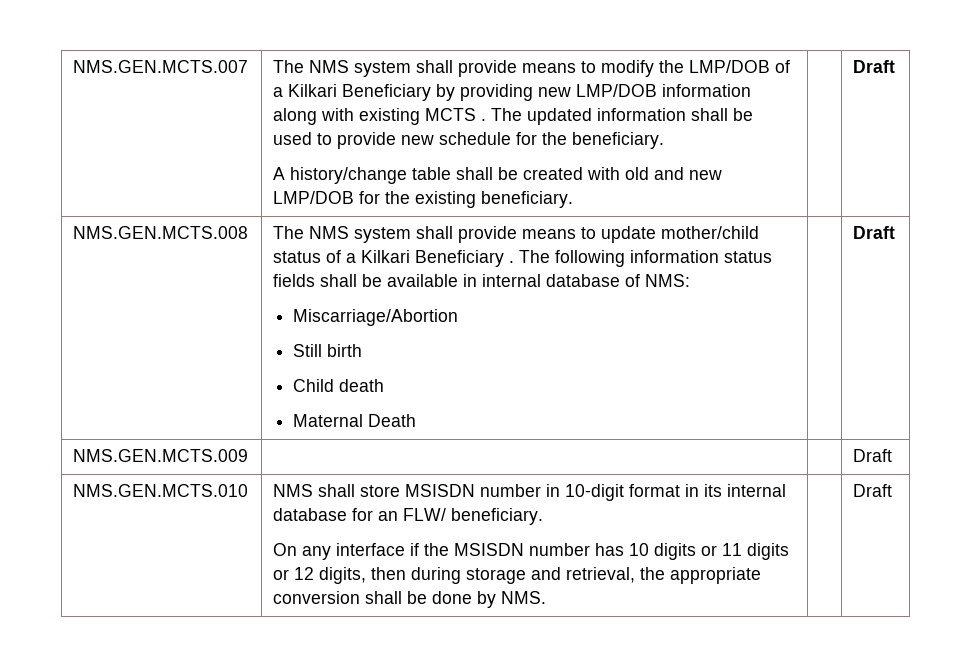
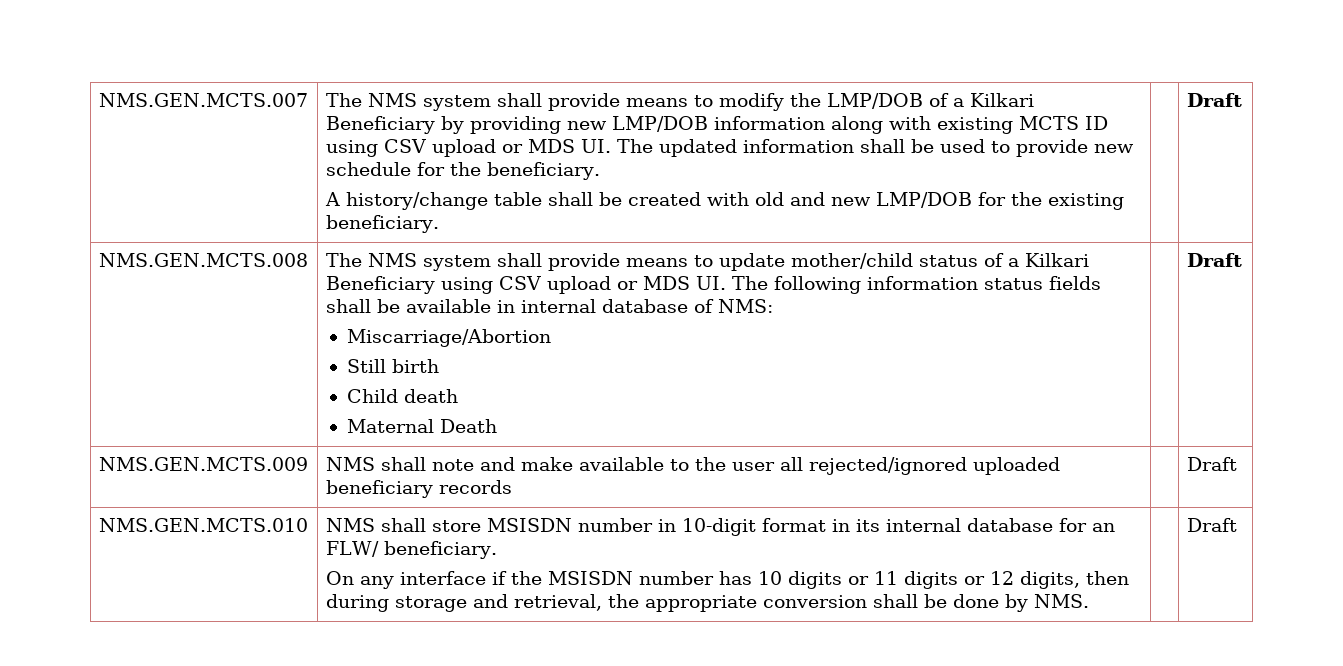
[481,119,487,121] . -> [1084,116,1108,130] [325,139,611,157] ID using CSV upload or MDS UI.
[509,261,515,263] . -> [440,276,726,294] using CSV upload or MDS UI.
(249, 455) none -> [325,457,1060,475] [325,480,512,498] NMS shall note and make available to the user all rejected/ignored uploaded beneficiary records

